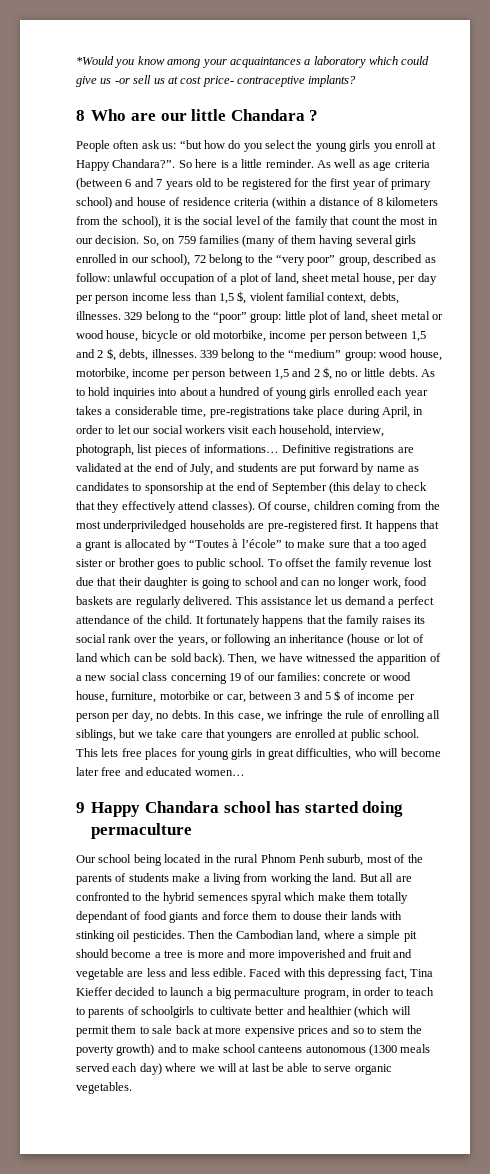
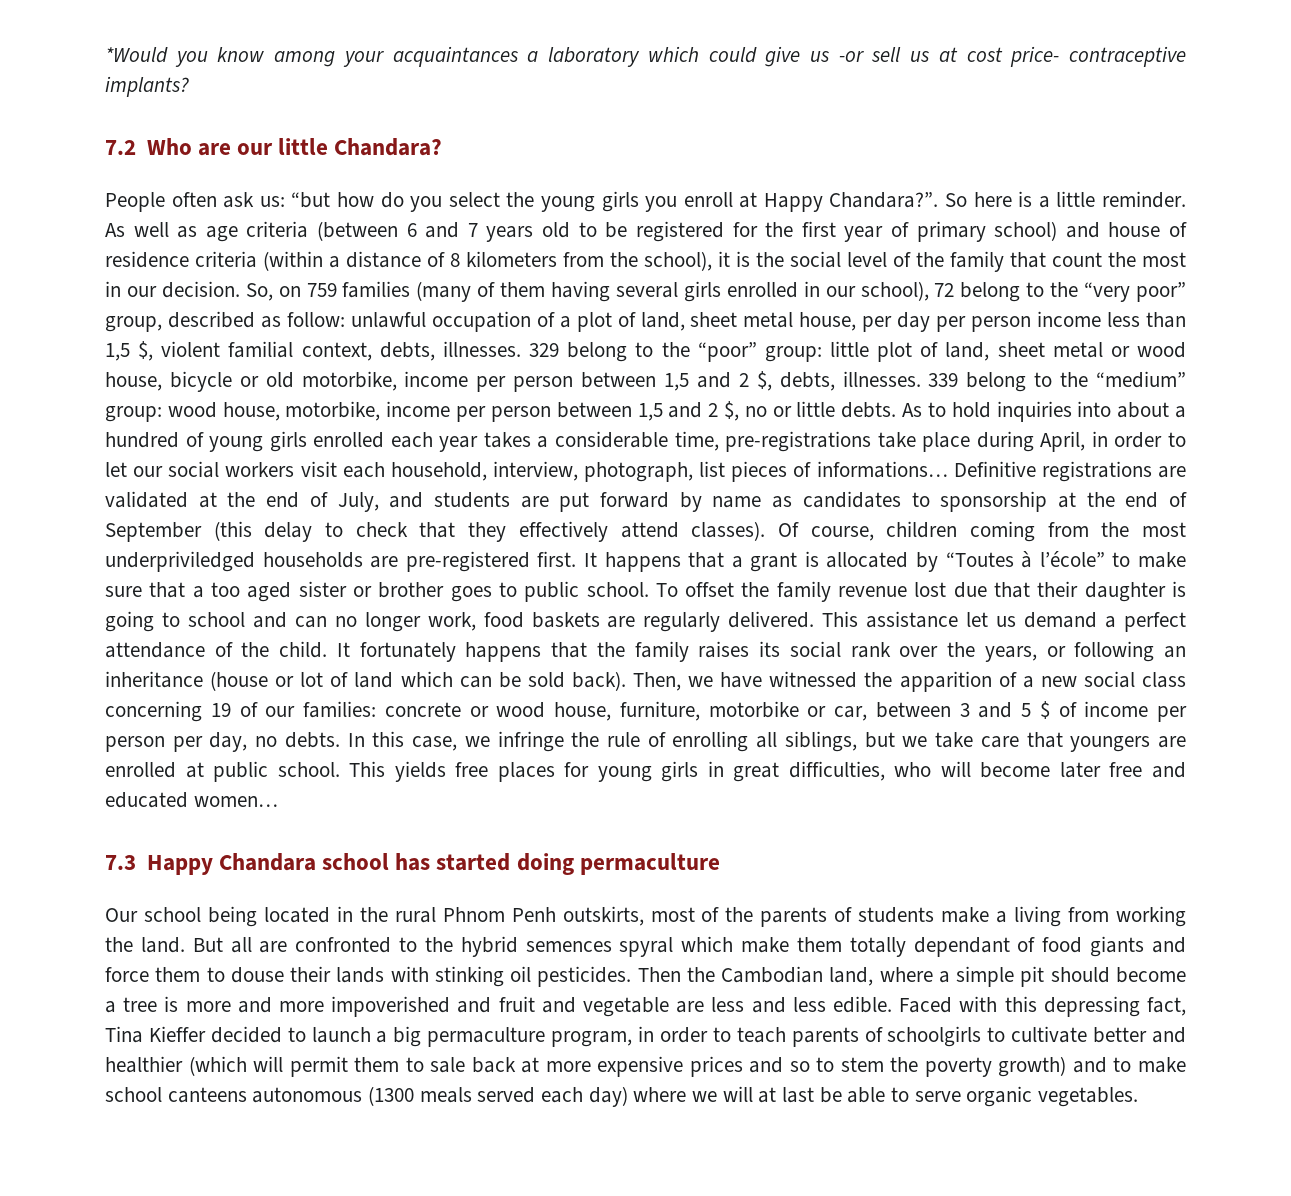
[76,110,85,121] 8 -> [105,140,136,155] 7.2
[230,109,319,121] Chandara ? -> [334,138,443,156] Chandara?
[101,748,119,757] lets -> [394,761,446,782] yields
[76,802,85,813] 9 -> [105,855,136,870] 7.3
[327,854,364,866] suburb, -> [562,906,644,926] outskirts,
[76,1007,85,1015] to -> (786, 1035) none

